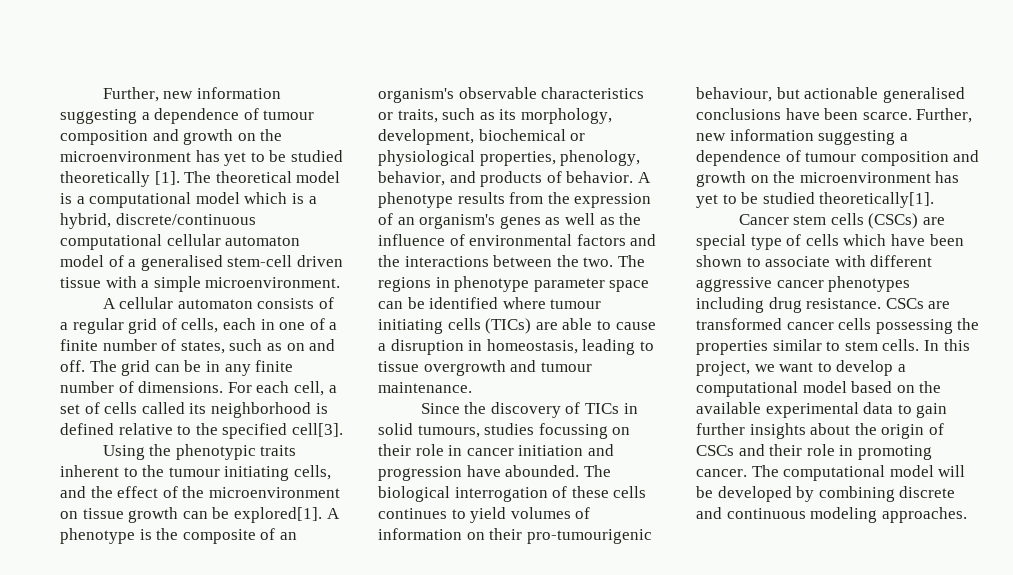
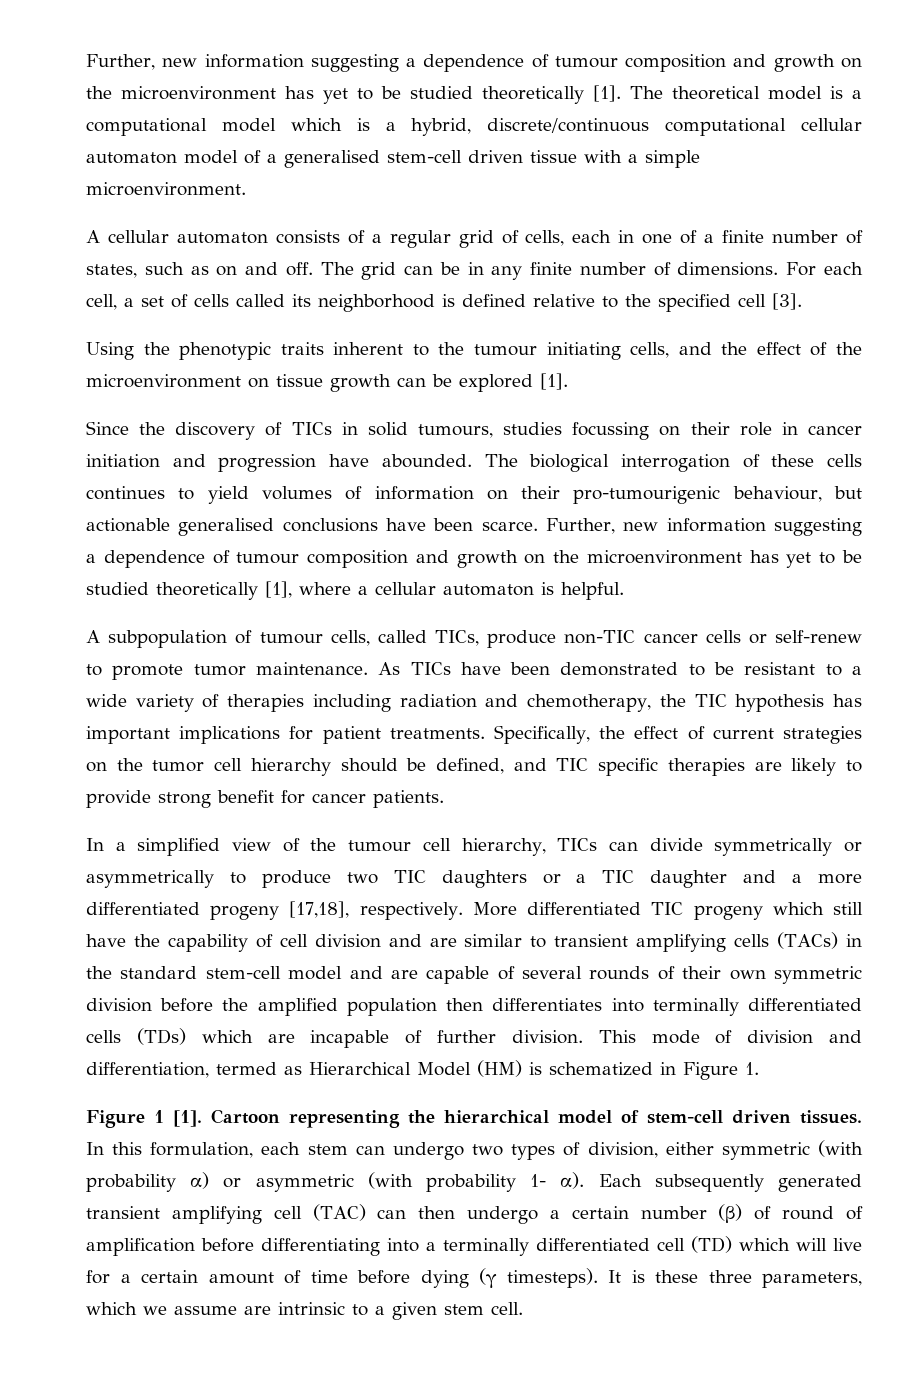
[291,423,343,437] cell[3]. -> [738,293,802,310] cell [3].
[233,507,340,523] [60,528,297,544] [378,87,645,103] [378,108,612,124] [378,129,586,145] [378,150,641,166] [378,171,651,187] [378,192,652,208] [378,213,642,229] [378,234,657,246] [378,255,645,267] [378,276,650,292] [378,297,602,309] [378,318,656,334] [378,339,654,355] [378,360,592,376] [378,382,472,393] explored[1]. A phenotype is the composite of an organism's observable characteristics or traits, such as its morphology, development, biochemical or physiological properties, phenology, behavior, and products of behavior. A phenotype results from the expression of an organism's genes as well as the influence of environmental factors and the interactions between the two. The regions in phenotype parameter space can be identified where tumour initiating cells (TICs) are able to cause a disruption in homeostasis, leading to tissue overgrowth and tumour maintenance. -> [459,373,568,392] explored [1].
[819,192,935,208] [738,213,946,229] [696,234,964,250] [696,255,933,267] [696,276,911,292] [696,297,951,313] [696,318,980,334] [696,339,970,355] [696,360,906,376] [696,381,942,397] [696,402,948,418] [696,423,944,439] [696,444,932,460] [696,465,966,481] [696,486,956,502] [696,507,967,523] theoretically[1]. // Cancer stem cells (CSCs) are special type of cells which have been shown to associate with different aggressive cancer phenotypes including drug resistance. CSCs are transformed cancer cells possessing the properties similar to stem cells. In this project, we want to develop a computational model based on the available experimental data to gain further insights about the origin of CSCs and their role in promoting cancer. The computational model will be developed by combining discrete and continuous modeling approaches. -> [156,581,624,600] [86,630,862,648] [86,662,862,680] [86,694,862,712] [86,725,862,744] [86,758,862,776] [86,790,444,808] [86,838,863,856] [86,870,862,888] [86,901,864,920] [86,932,862,952] [86,966,862,984] [86,998,862,1016] [86,1028,863,1048] [86,1060,759,1080] [86,1109,862,1128] [86,1140,863,1160] [86,1172,863,1192] [86,1204,863,1224] [86,1236,862,1256] [86,1268,862,1288] [86,1302,523,1320] theoretically [1], where a cellular automaton is helpful. // A subpopulation of tumour cells, called TICs, produce non-TIC cancer cells or self-renew to promote tumor maintenance. As TICs have been demonstrated to be resistant to a wide variety of therapies including radiation and chemotherapy, the TIC hypothesis has important implications for patient treatments. Specifically, the effect of current strategies on the tumor cell hierarchy should be defined, and TIC specific therapies are likely to provide strong benefit for cancer patients. // In a simplified view of the tumour cell hierarchy, TICs can divide symmetrically or asymmetrically to produce two TIC daughters or a TIC daughter and a more differentiated progeny [17,18], respectively. More differentiated TIC progeny which still have the capability of cell division and are similar to transient amplifying cells (TACs) in the standard stem-cell model and are capable of several rounds of their own symmetric division before the amplified population then differentiates into terminally differentiated cells (TDs) which are incapable of further division. This mode of division and differentiation, termed as Hierarchical Model (HM) is schematized in Figure 1. // Figure 1 [1]. Cartoon representing the hierarchical model of stem-cell driven tissues. In this formulation, each stem can undergo two types of division, either symmetric (with probability α) or asymmetric (with probability 1- α). Each subsequently generated transient amplifying cell (TAC) can then undergo a certain number (β) of round of amplification before differentiating into a terminally differentiated cell (TD) which will live for a certain amount of time before dying (γ timesteps). It is these three parameters, which we assume are intrinsic to a given stem cell.

